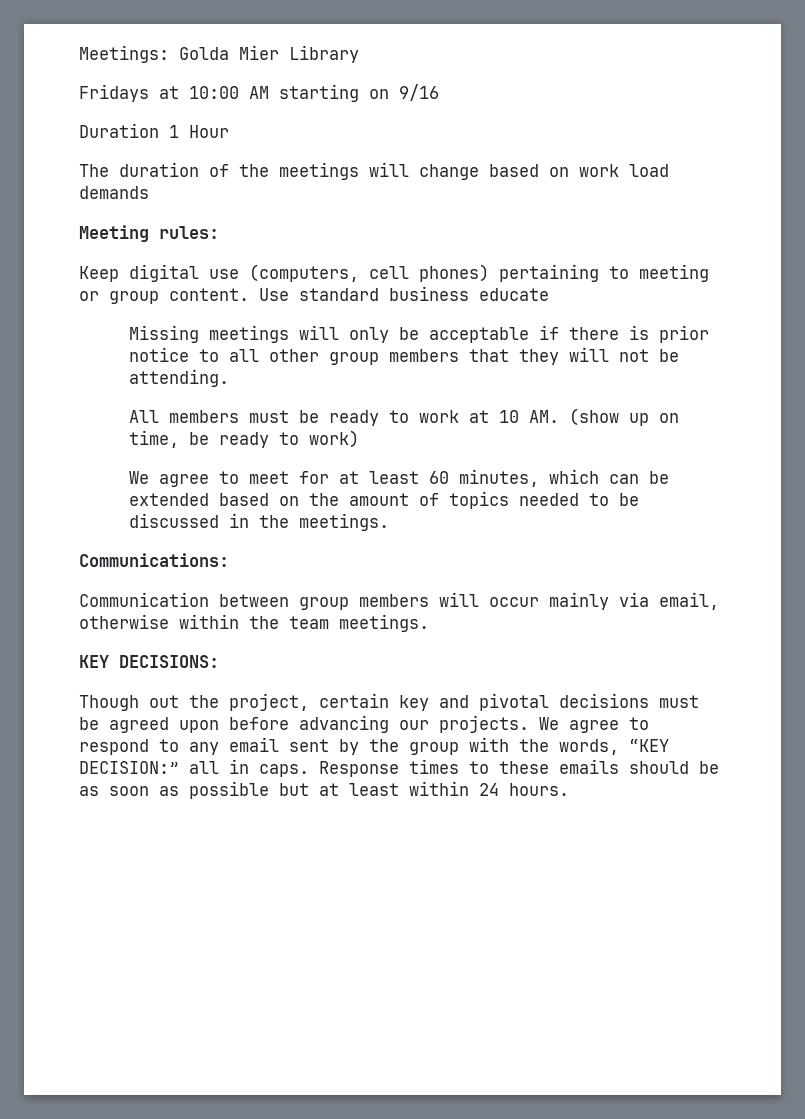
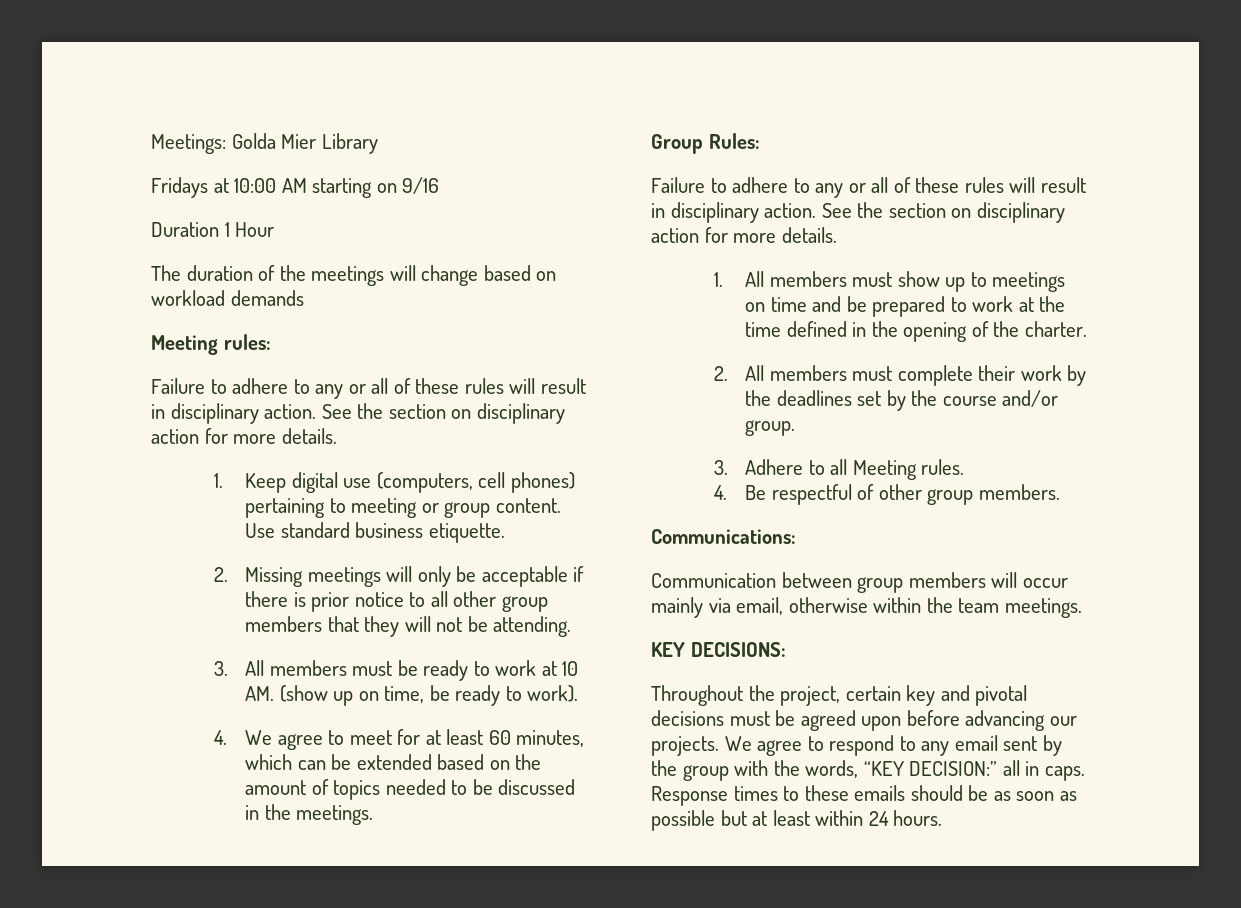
[579,164,669,177] work load -> [151,290,225,306] workload
(219, 232) none -> [151,378,586,399] [151,403,565,424] [151,428,337,444] [213,473,223,488] Failure to adhere to any or all of these rules will result in disciplinary action. See the section on disciplinary action for more details. // 1.
[479,288,549,301] educate // -> [428,523,505,543] [213,567,228,582] etiquette. // 2.
(230, 378) none -> [213,661,228,676] 3.
[309,430,360,448] work) // -> [527,685,579,702] [213,730,227,745] work). // 4.
(390, 522) none -> [651,133,760,154] [651,177,1086,198] [651,202,1065,223] [651,227,837,243] [713,271,1066,292] [745,296,1066,317] [745,321,1087,342] [713,365,1087,386] [745,390,1059,411] [745,420,796,436] [713,459,965,480] [713,484,1060,505] // Group Rules: // Failure to adhere to any or all of these rules will result in disciplinary action. See the section on disciplinary action for more details. // 1. All members must show up to meetings on time and be prepared to work at the time defined in the opening of the charter. // 2. All members must complete their work by the deadlines set by the course and/or group. // 3. Adhere to all Meeting rules. // 4. Be respectful of other group members.
[79,695,179,711] Though out -> [651,685,743,706] Throughout

